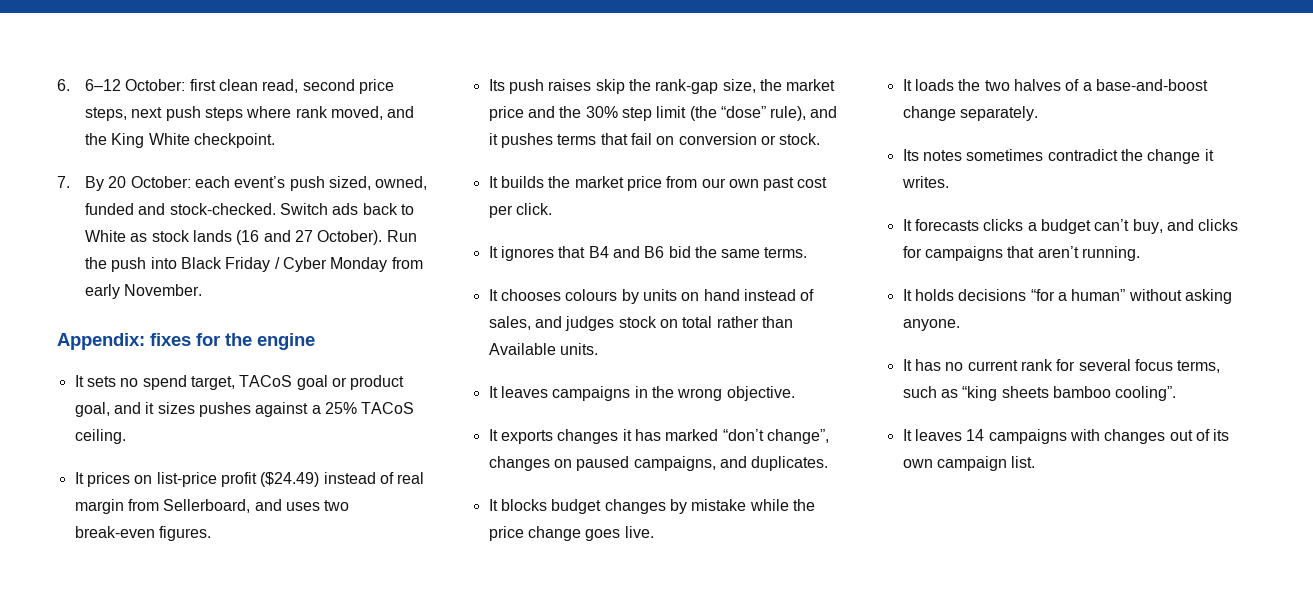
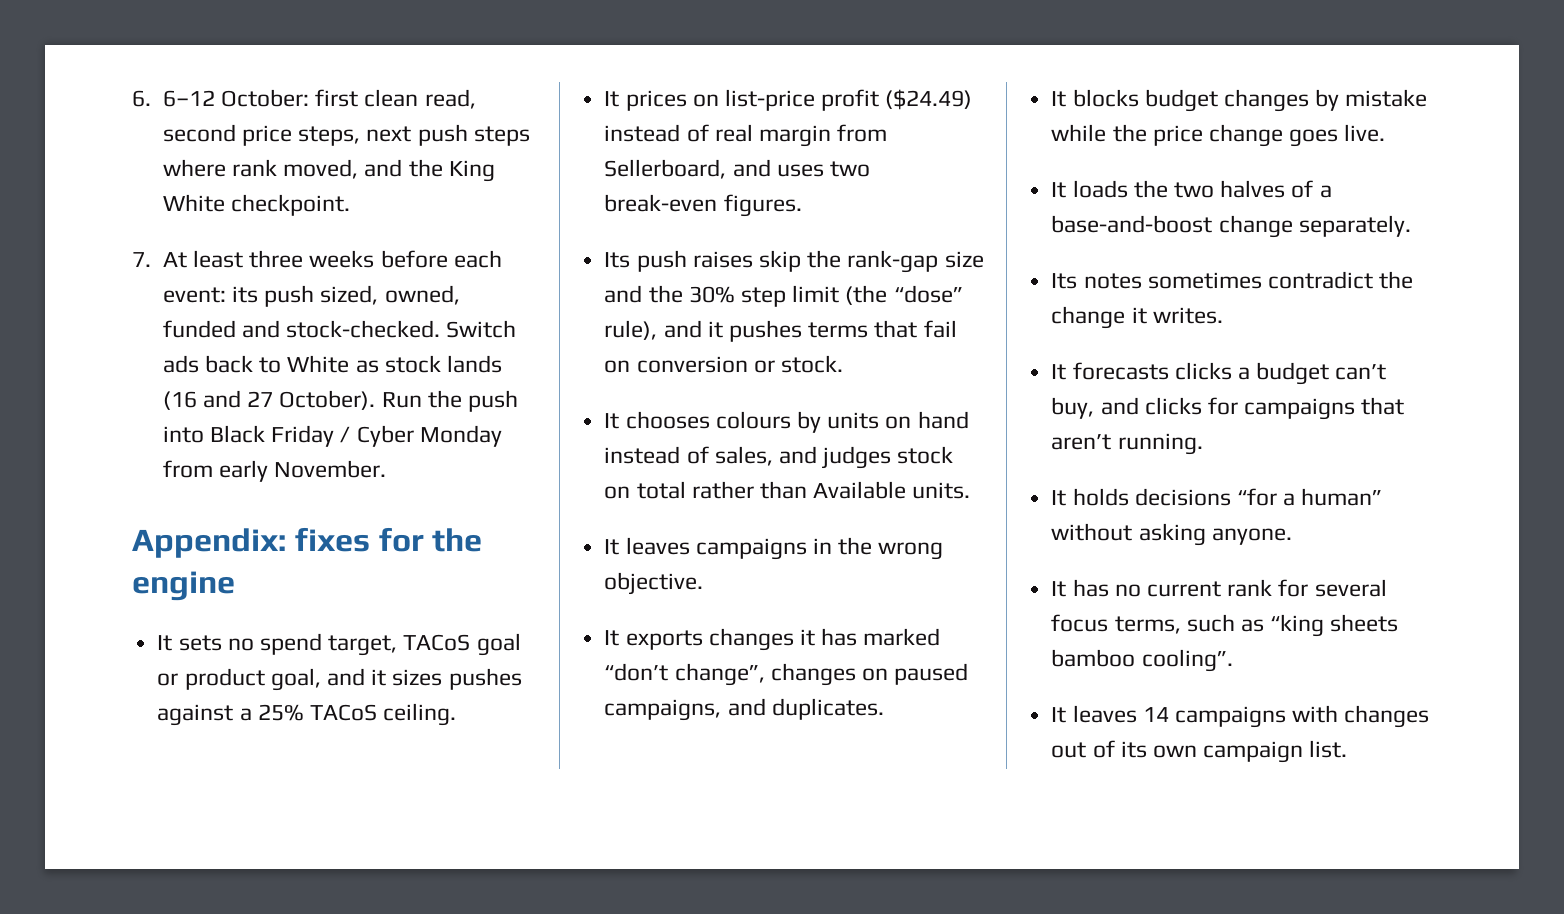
[84,176,286,191] By 20 October: each event’s -> [162,250,502,268] [162,286,258,303] At least three weeks before each event: its
[722,79,836,93] [488,106,524,121] size, the market price -> [944,251,984,268] size
[488,176,828,191] [488,203,552,218] [488,246,808,261] // It builds the market price from our own past cost per click. // It ignores that B4 and B6 bid the same terms. -> (843, 364) none

